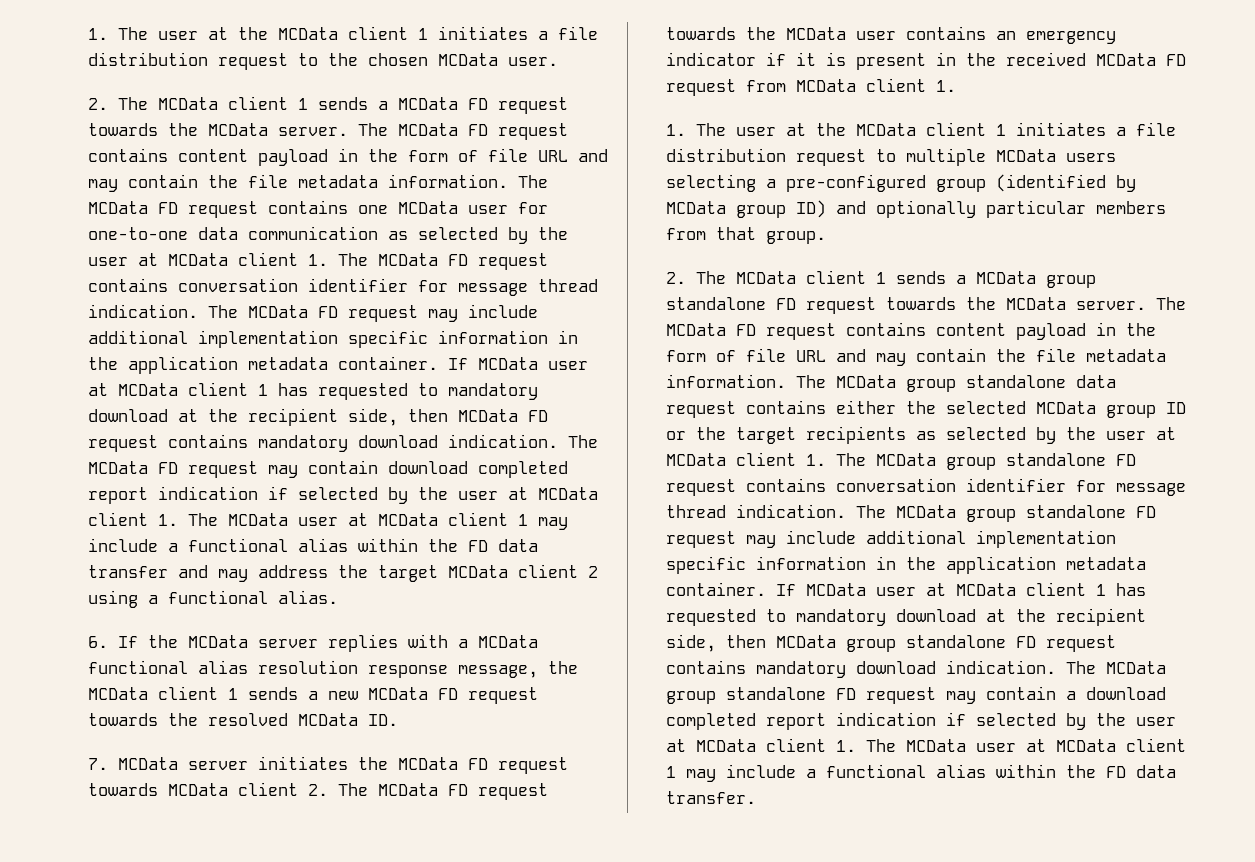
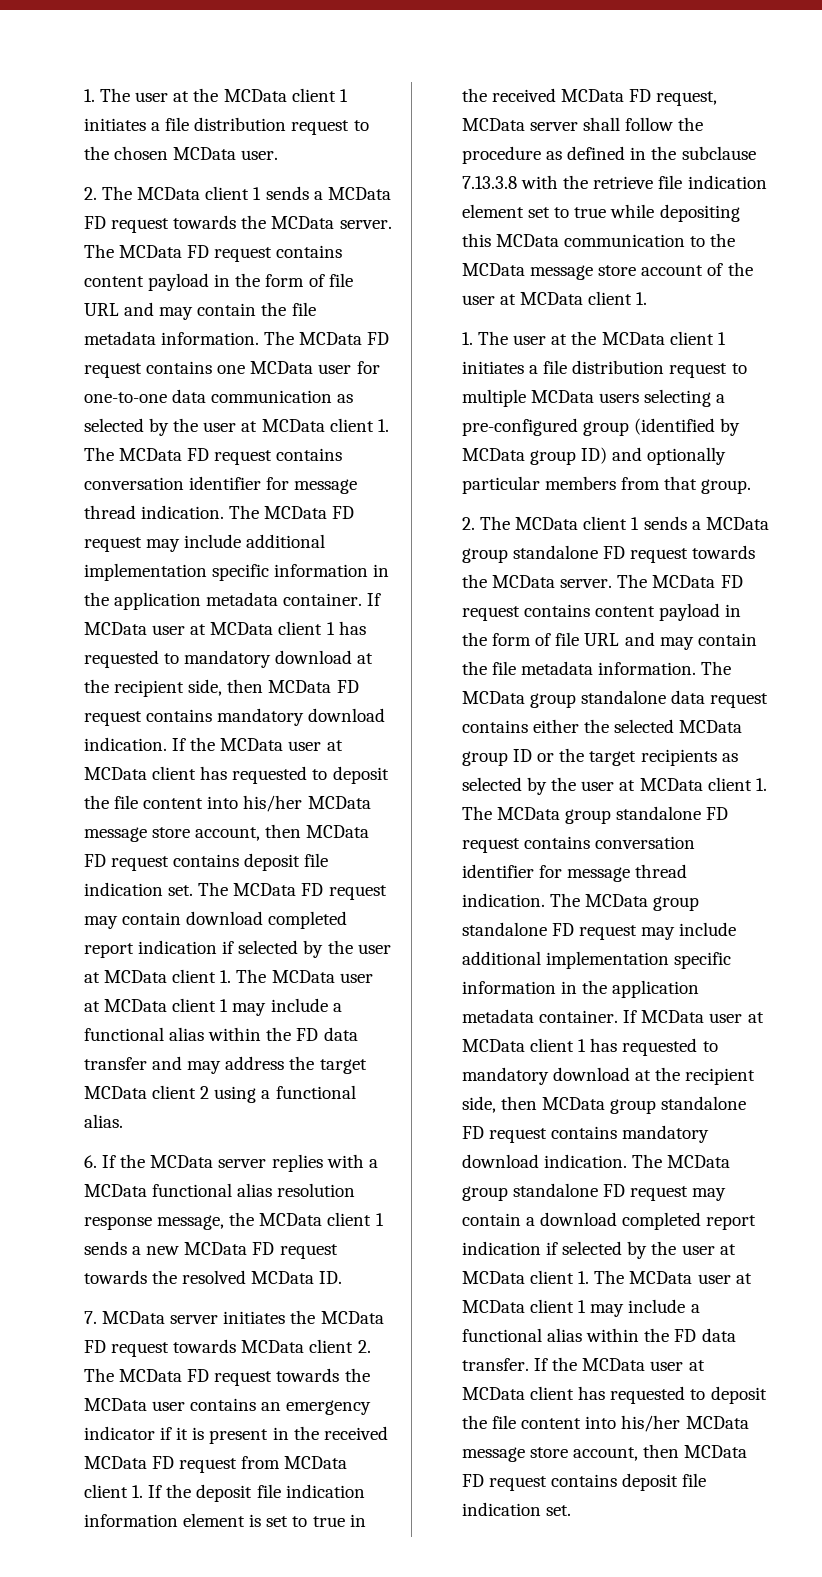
(558, 441) none -> [171,737,343,751] [83,766,389,784] [83,795,371,812] [83,824,370,842] [83,853,329,871] [83,882,193,896] If the MCData user at MCData client has requested to deposit the file content into his/her MCData message store account, then MCData FD request contains deposit file indication set.
(956, 86) none -> [148,1484,365,1502] [83,1513,366,1527] [461,88,718,106] [461,117,704,131] [461,146,756,164] [461,175,767,189] [461,204,740,222] [461,233,736,247] [461,262,753,280] [461,291,648,305] If the deposit file indication information element is set to true in the received MCData FD request, MCData server shall follow the procedure as defined in the subclause 7.13.3.8 with the retrieve file indication element set to true while depositing this MCData communication to the MCData message store account of the user at MCData client 1.
(756, 797) none -> [533,1357,705,1371] [461,1386,767,1404] [461,1415,749,1432] [461,1444,748,1462] [461,1473,707,1491] [461,1502,571,1516] If the MCData user at MCData client has requested to deposit the file content into his/her MCData message store account, then MCData FD request contains deposit file indication set.

